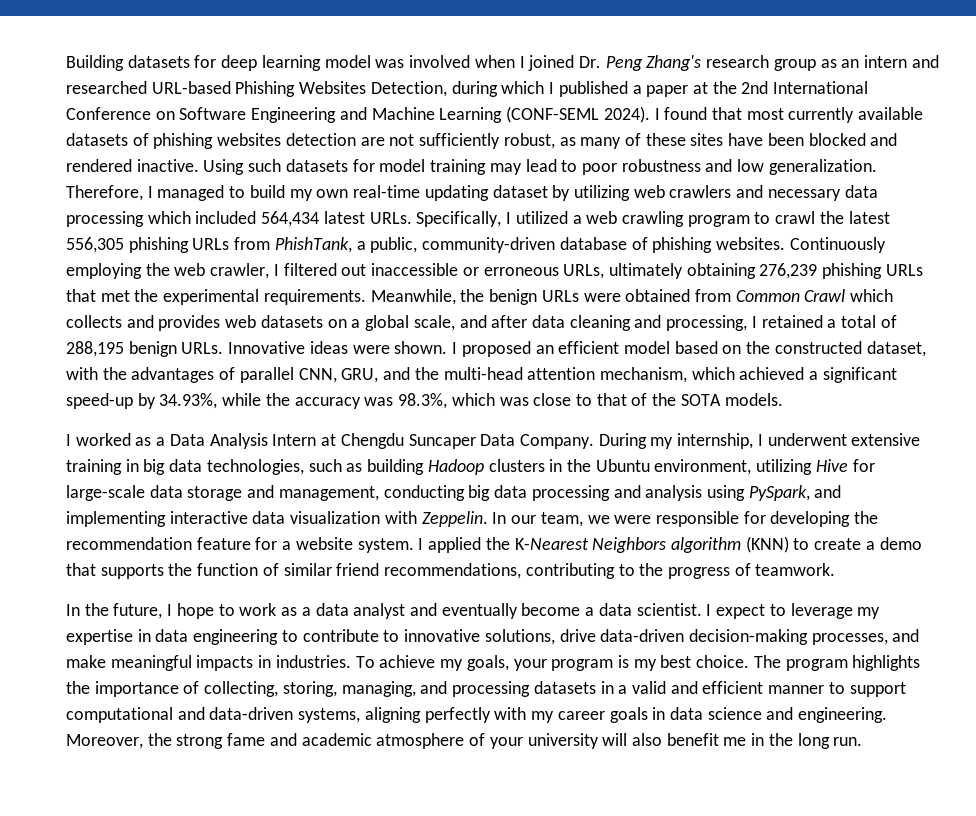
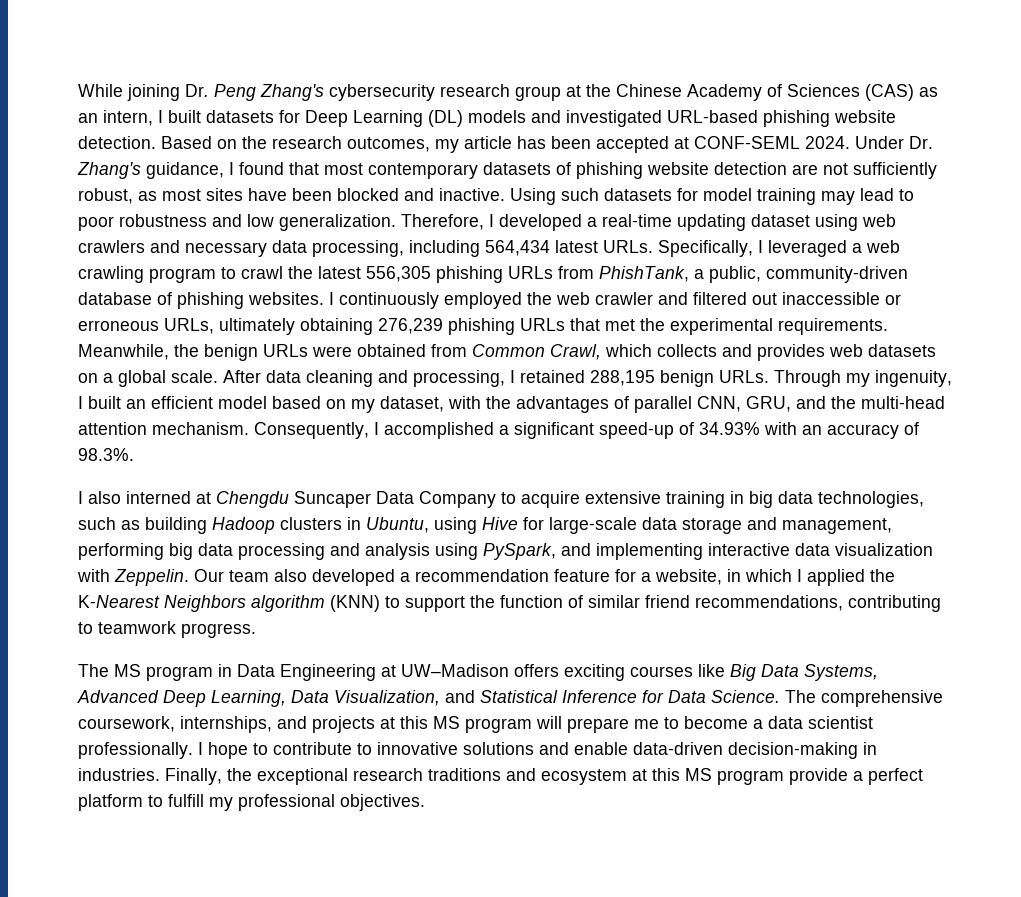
[66,55,575,71] Building datasets for deep learning model was involved when I joined -> [78,84,180,101] While joining
(702, 63) none -> [329,84,435,101] cybersecurity
[820,55,939,68] [66,81,869,97] [66,106,650,123] as an intern and researched URL-based Phishing Websites Detection, during which I published a paper at the 2nd International Conference on Software Engineering and Machine Learning (CONF-SEML 2024). -> [566,84,938,101] [78,110,896,127] [78,136,933,153] [77,162,224,179] at the Chinese Academy of Sciences (CAS) as an intern, I built datasets for Deep Learning (DL) models and investigated URL-based phishing website detection. Based on the research outcomes, my article has been accepted at CONF-SEML 2024. Under Dr. Zhang's guidance,
[788,107,924,123] currently available -> [368,163,478,179] contemporary
[217,133,282,146] websites -> [647,162,709,175] website
[580,133,686,149] many of these -> [162,189,201,201] most
[66,159,132,172] rendered -> (434, 194) none
[157,185,349,201] managed to build my own -> [499,214,597,231] developed a
[552,185,630,201] by utilizing -> [815,214,858,231] using
[66,211,257,227] processing which included -> [312,240,480,257] processing, including
[515,211,568,224] utilized -> [768,240,847,257] leveraged
[789,237,886,253] [66,263,279,279] Continuously employing the web crawler, I -> [329,292,688,309] I continuously employed the web crawler and
[804,289,846,302] Crawl -> [550,344,601,360] Crawl,
[413,315,528,331] scale, and after -> [171,370,261,383] scale. After
[827,315,897,328] [66,341,531,357] a total of 288,195 benign URLs. Innovative ideas were shown. I proposed -> [590,370,952,387] [78,396,121,409] 288,195 benign URLs. Through my ingenuity, I built
[746,341,862,354] the constructed -> [351,399,375,413] my
[599,367,897,383] [66,393,783,409] [66,433,847,449] mechanism, which achieved a significant speed-up by 34.93%, while the accuracy was 98.3%, which was close to that of the SOTA models. // I worked as a Data Analysis Intern at Chengdu Suncaper Data Company. During my internship, I underwent -> [152,422,919,439] [78,448,134,461] [78,491,580,508] mechanism. Consequently, I accomplished a significant speed-up of 34.93% with an accuracy of 98.3%. // I also interned at Chengdu Suncaper Data Company to acquire
[566,459,813,475] the Ubuntu environment, utilizing -> [366,517,477,534] Ubuntu, using
[383,485,465,501] conducting -> [78,543,164,560] performing
[492,511,879,527] In our team, we were responsible for developing the -> [194,569,410,586] Our team also developed a
[295,537,414,553] website system. -> [655,569,792,585] website, in which
[814,537,922,550] [66,563,164,579] create a demo that supports -> [405,596,465,612] support
[639,563,836,579] [66,603,881,619] [66,629,920,645] [66,655,921,671] [66,681,906,697] [66,707,888,723] [66,733,863,749] the progress of teamwork. // In the future, I hope to work as a data analyst and eventually become a data scientist. I expect to leverage my expertise in data engineering to contribute to innovative solutions, drive data-driven decision-making processes, and make meaningful impacts in industries. To achieve my goals, your program is my best choice. The program highlights the importance of collecting, storing, managing, and processing datasets in a valid and efficient manner to support computational and data-driven systems, aligning perfectly with my career goals in data science and engineering. Moreover, the strong fame and academic atmosphere of your university will also benefit me in the long run. -> [98,621,256,638] [78,664,878,681] [77,690,943,707] [78,716,873,733] [78,742,877,759] [78,768,923,785] [78,794,425,811] teamwork progress. // The MS program in Data Engineering at UW–Madison offers exciting courses like Big Data Systems, Advanced Deep Learning, Data Visualization, and Statistical Inference for Data Science. The comprehensive coursework, internships, and projects at this MS program will prepare me to become a data scientist professionally. I hope to contribute to innovative solutions and enable data-driven decision-making in industries. Finally, the exceptional research traditions and ecosystem at this MS program provide a perfect platform to fulfill my professional objectives.

